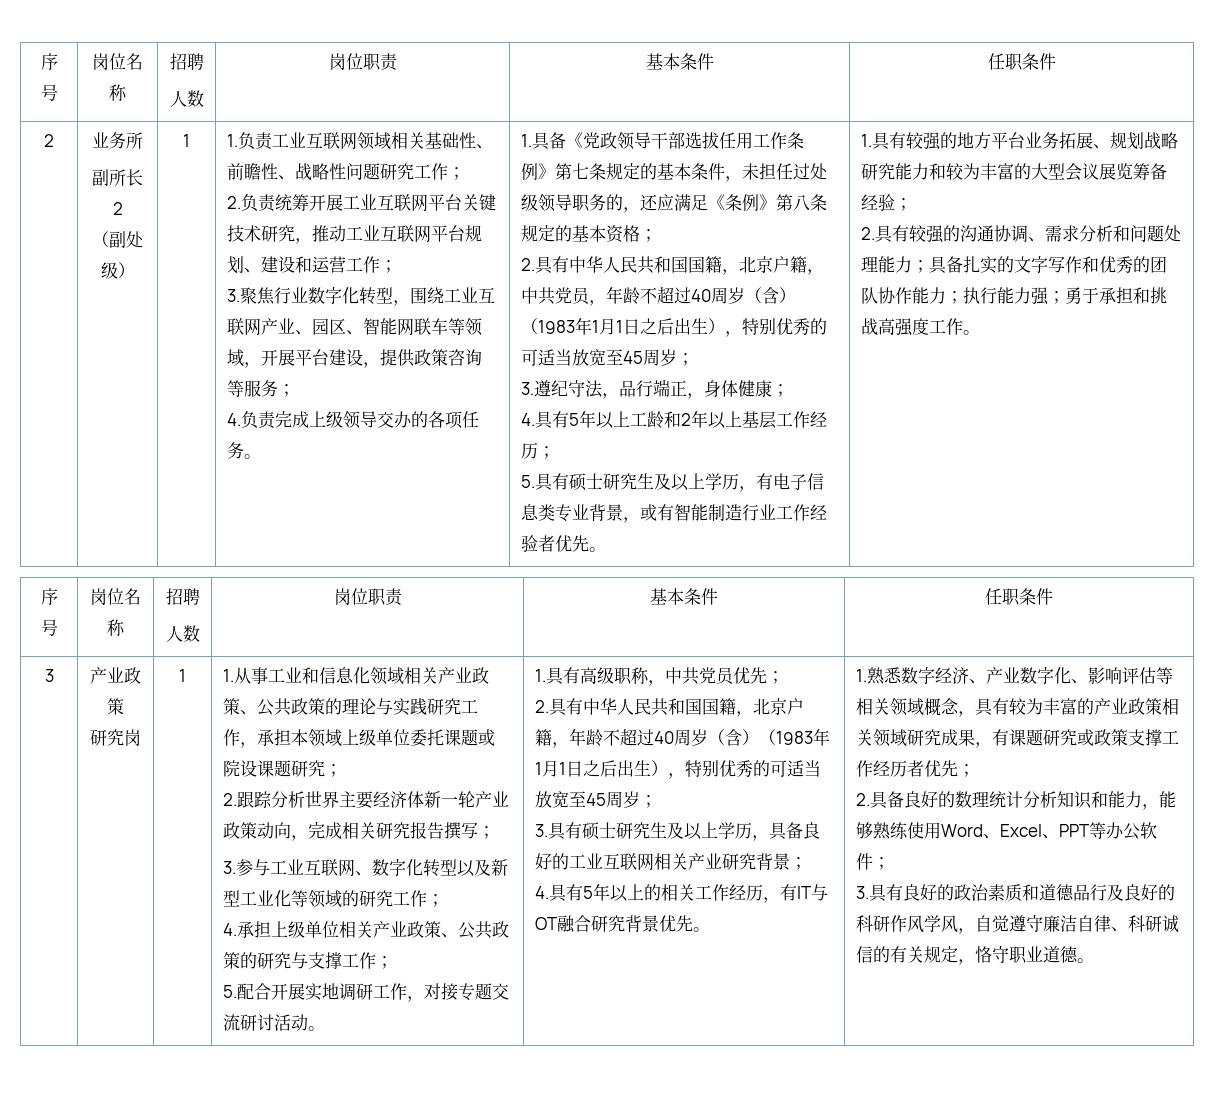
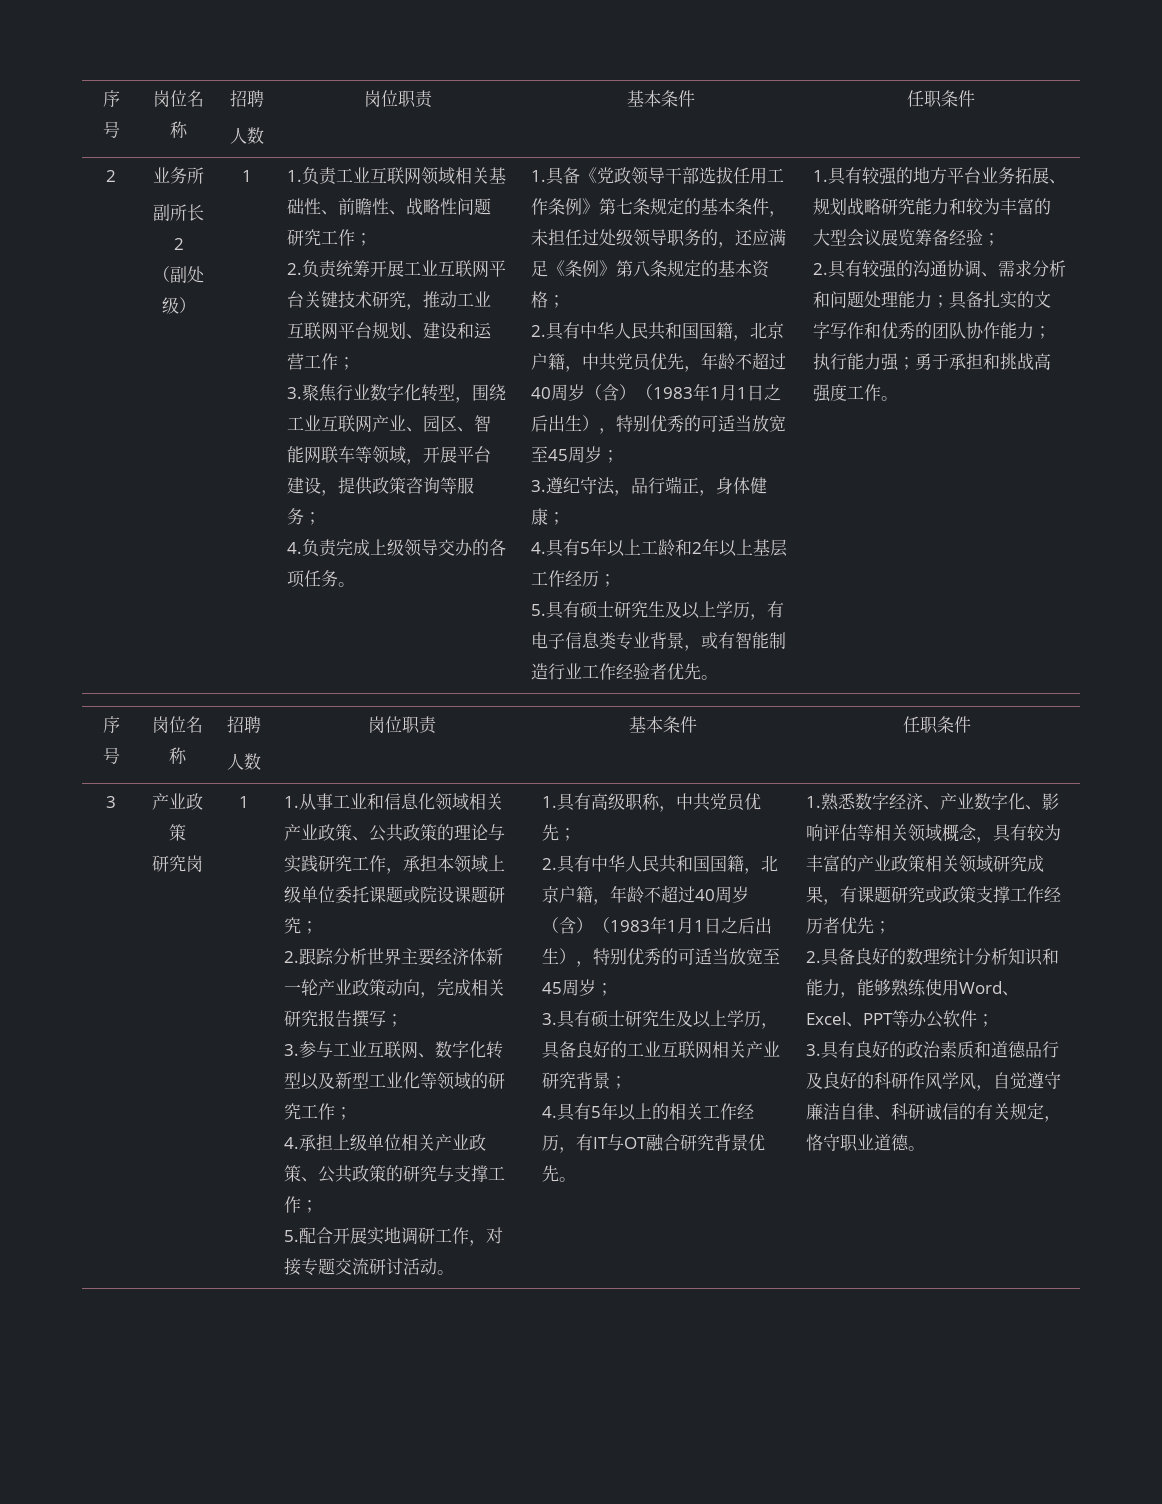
(592, 296) none -> [650,353,685,370] 优先

